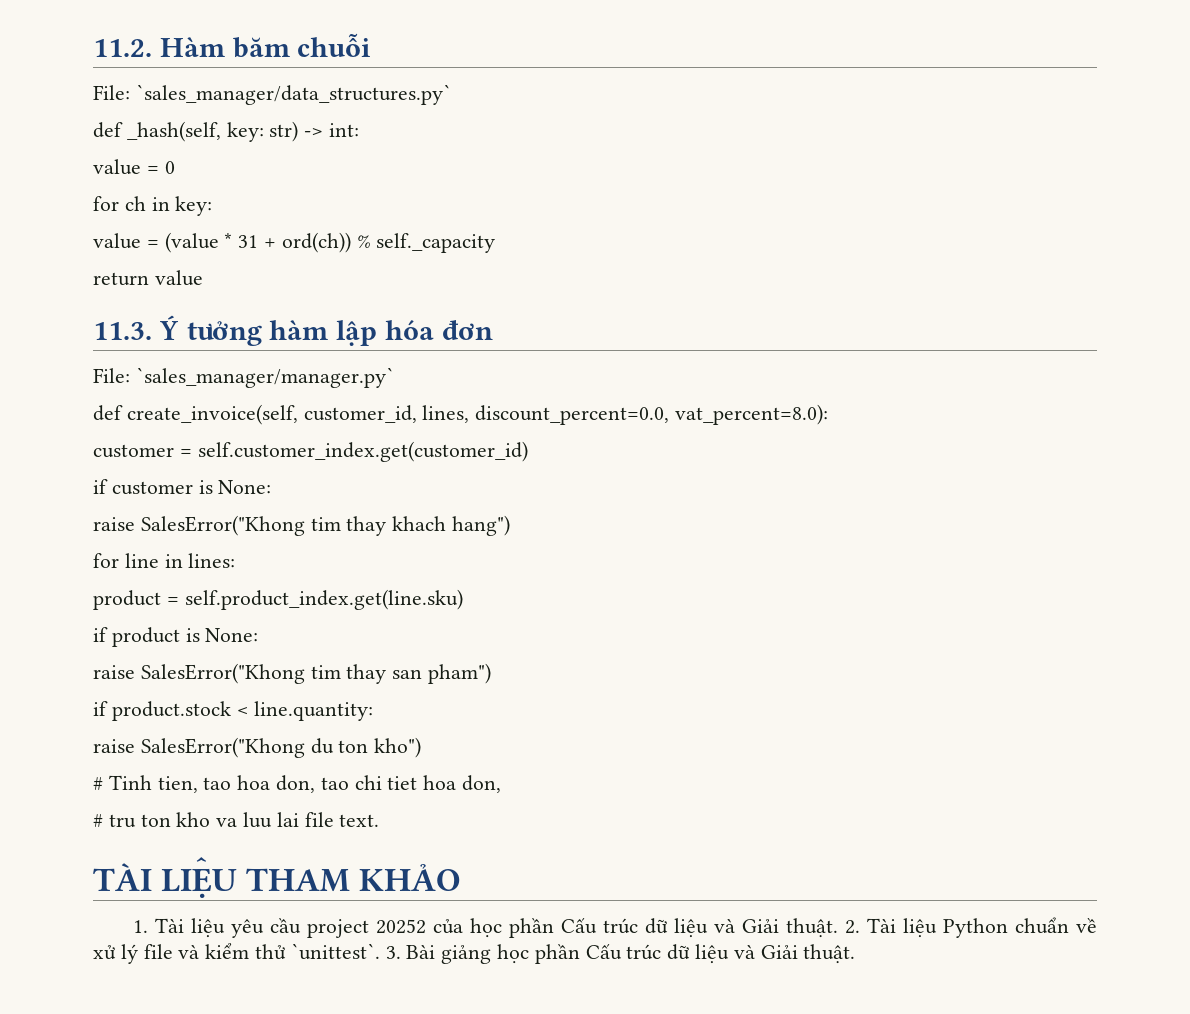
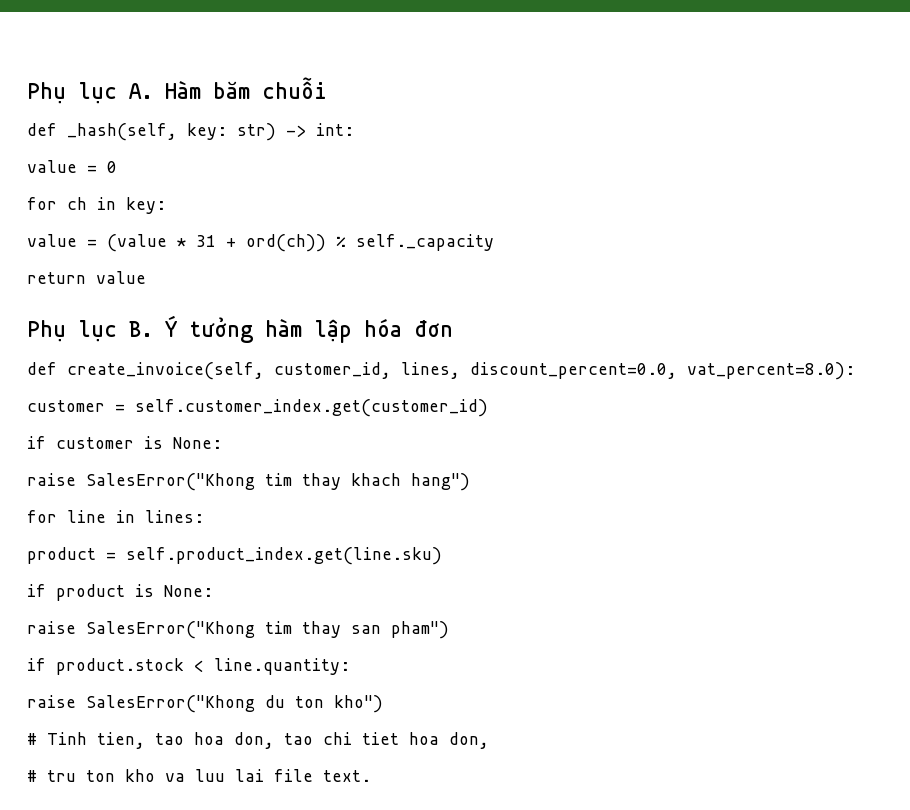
[93,39,152,57] 11.2. -> [27,82,153,104] Phụ lục A.
[93,84,451,105] // File: `sales_manager/data_structures.py` -> (327, 88) none
[93,322,152,340] 11.3. -> [27,320,153,342] Phụ lục B.
[93,367,394,388] // File: `sales_manager/manager.py` -> (453, 328) none
[93,857,461,898] [133,917,1097,938] [93,943,856,964] // TÀI LIỆU THAM KHẢO // 1. Tài liệu yêu cầu project 20252 của học phần Cấu trúc dữ liệu và Giải thuật. 2. Tài liệu Python chuẩn về xử lý file và kiểm thử `unittest`. 3. Bài giảng học phần Cấu trúc dữ liệu và Giải thuật. -> (371, 776) none

